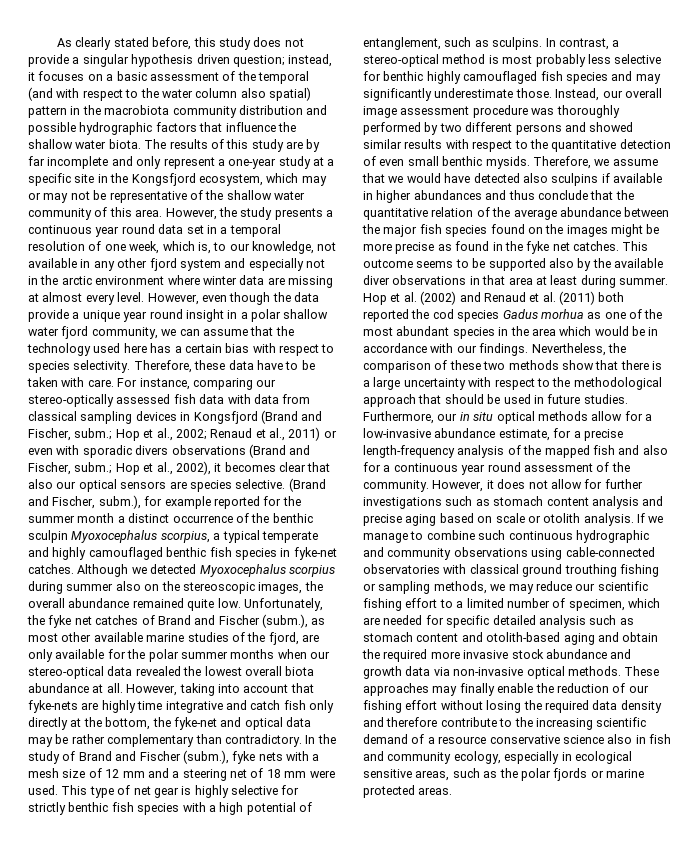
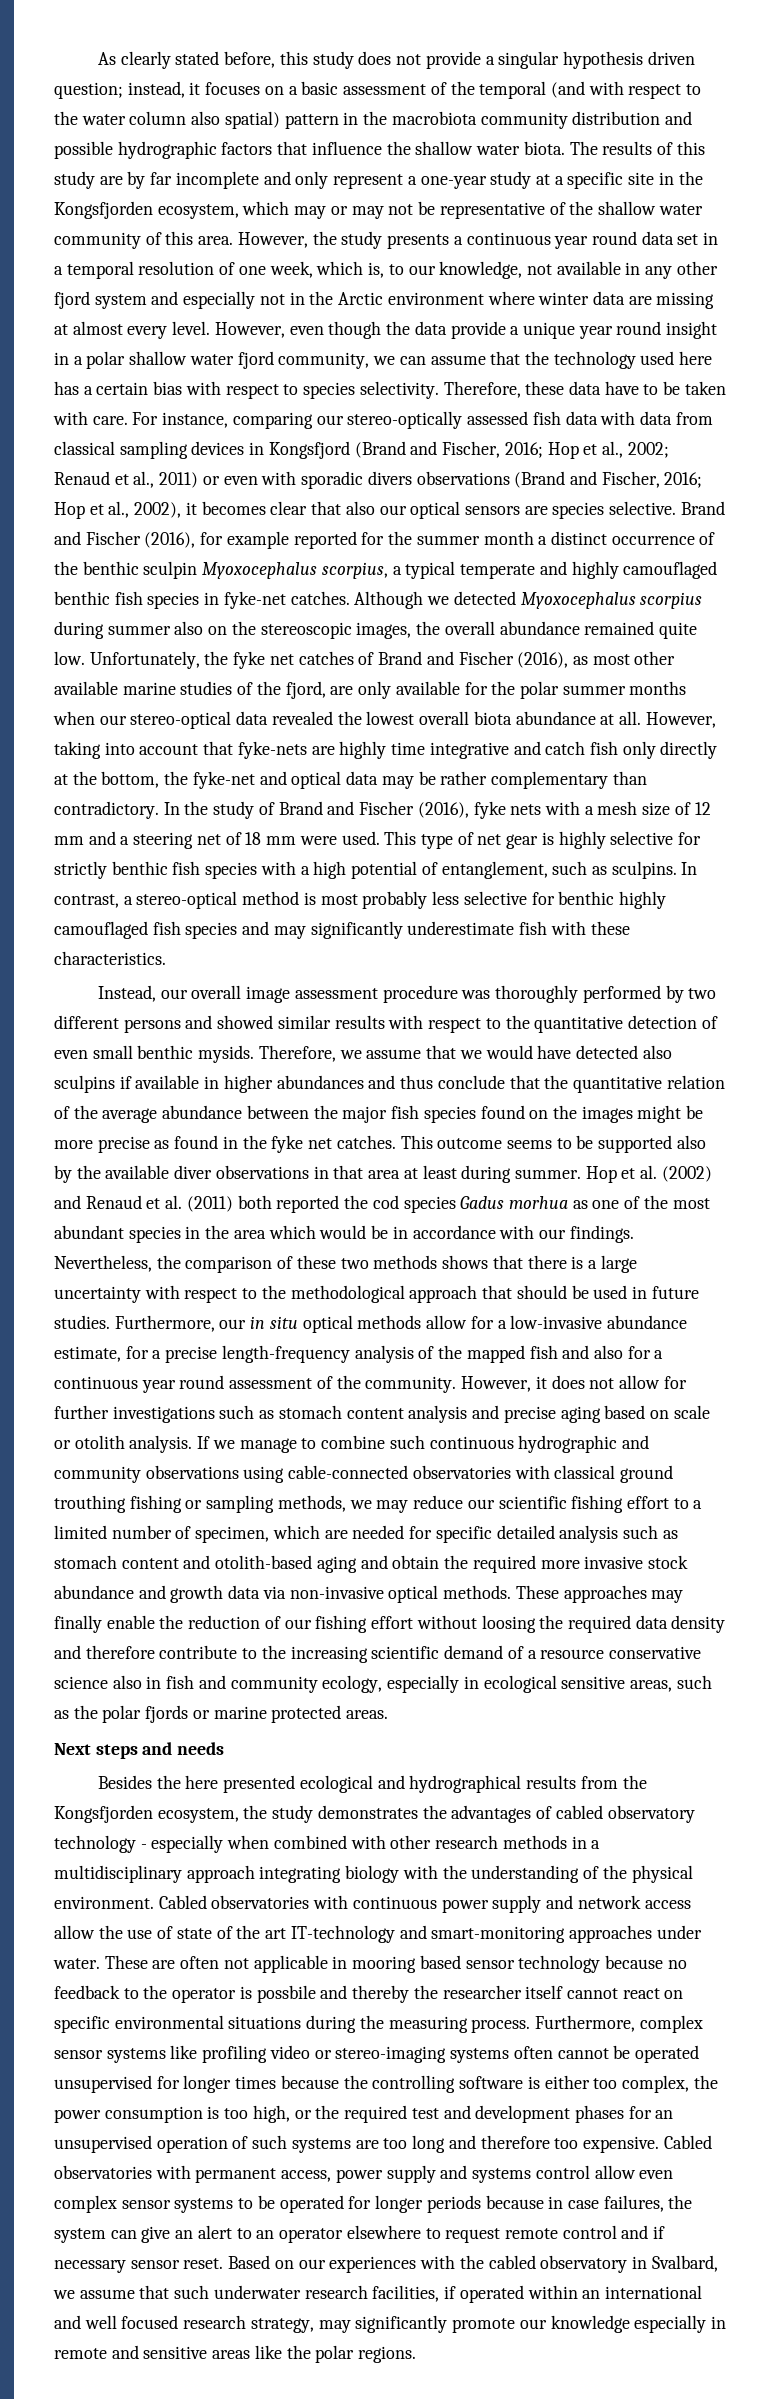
[131,173,196,186] Kongsfjord -> [54,201,153,219] Kongsfjorden
[61,276,92,285] arctic -> [338,292,384,305] Arctic
[74,428,113,440] subm.; -> [504,442,543,458] 2016;
[74,462,113,474] subm.; -> [664,472,703,488] 2016;
[288,478,326,492] [28,495,141,509] (Brand and Fischer, subm.), -> [680,501,725,515] [54,531,196,548] Brand and Fischer (2016),
[262,614,308,628] (subm.), -> [517,652,569,668] (2016),
[182,750,229,764] (subm.), -> [417,802,469,818] (2016),
[515,88,552,98] those. -> [519,921,630,935] [54,951,166,965] fish with these characteristics. //
[561,360,594,370] show -> [442,1255,489,1269] shows
[486,700,522,713] losing -> [481,1615,536,1633] loosing
(453, 791) none -> [54,1742,225,1759] [98,1775,647,1793] [54,1805,695,1823] [54,1835,601,1853] [54,1865,693,1883] [54,1895,691,1913] [54,1925,702,1943] [53,1955,687,1973] [54,1985,684,2003] [54,2015,703,2033] [54,2045,699,2063] [54,2075,718,2093] [54,2105,674,2123] [54,2135,712,2153] [54,2165,674,2183] [54,2195,693,2213] [54,2225,666,2243] [54,2255,718,2273] [53,2285,702,2303] [54,2315,726,2333] [54,2345,417,2363] // Next steps and needs // Besides the here presented ecological and hydrographical results from the Kongsfjorden ecosystem, the study demonstrates the advantages of cabled observatory technology - especially when combined with other research methods in a multidisciplinary approach integrating biology with the understanding of the physical environment. Cabled observatories with continuous power supply and network access allow the use of state of the art IT-technology and smart-monitoring approaches under water. These are often not applicable in mooring based sensor technology because no feedback to the operator is possbile and thereby the researcher itself cannot react on specific environmental situations during the measuring process. Furthermore, complex sensor systems like profiling video or stereo-imaging systems often cannot be operated unsupervised for longer times because the controlling software is either too complex, the power consumption is too high, or the required test and development phases for an unsupervised operation of such systems are too long and therefore too expensive. Cabled observatories with permanent access, power supply and systems control allow even complex sensor systems to be operated for longer periods because in case failures, the system can give an alert to an operator elsewhere to request remote control and if necessary sensor reset. Based on our experiences with the cabled observatory in Svalbard, we assume that such underwater research facilities, if operated within an international and well focused research strategy, may significantly promote our knowledge especially in remote and sensitive areas like the polar regions.

